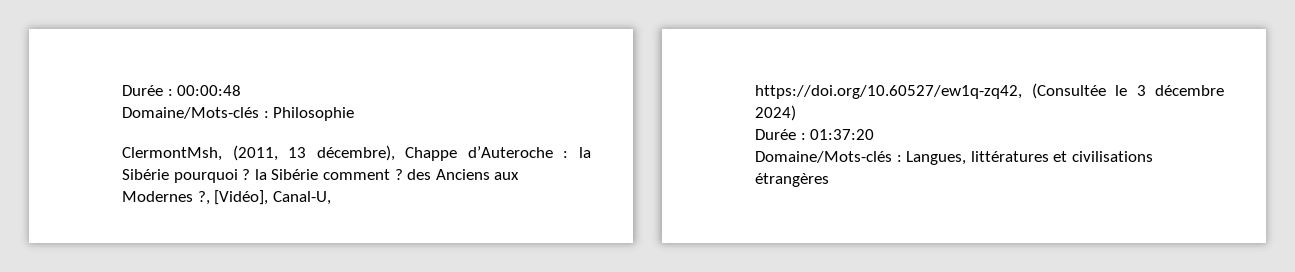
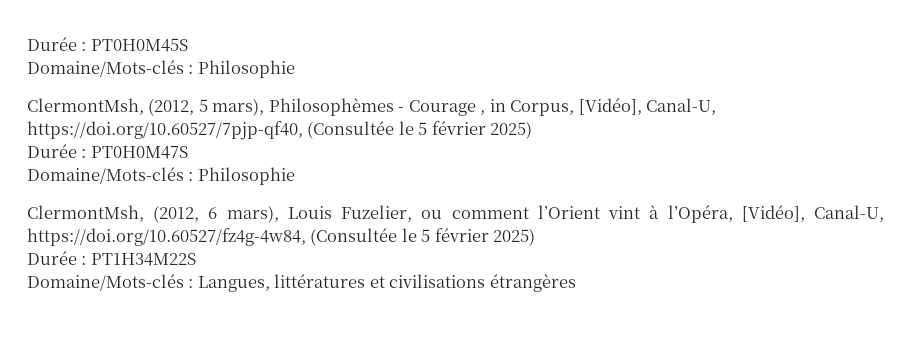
[122,85,242,96] [122,107,355,121] [122,145,591,161] [122,169,520,183] [122,190,331,205] [755,83,1224,99] [755,105,796,121] [755,129,875,140] Durée : 00:00:48 // Domaine/Mots-clés : Philosophie // ClermontMsh, (2011, 13 décembre), Chappe d’Auteroche : la Sibérie pourquoi ? la Sibérie comment ? des Anciens aux Modernes ?, [Vidéo], Canal-U, https://doi.org/10.60527/ew1q-zq42, (Consultée le 3 décembre 2024) // Durée : 01:37:20 -> [27,37,188,52] [27,60,295,78] [27,98,717,116] [27,121,533,140] [27,144,188,159] [27,167,295,185] [27,205,885,223] [27,228,536,246] [27,251,196,266] Durée : PT0H0M45S // Domaine/Mots-clés : Philosophie // ClermontMsh, (2012, 5 mars), Philosophèmes - Courage , in Corpus, [Vidéo], Canal-U, https://doi.org/10.60527/7pjp-qf40, (Consultée le 5 février 2025) // Durée : PT0H0M47S // Domaine/Mots-clés : Philosophie // ClermontMsh, (2012, 6 mars), Louis Fuzelier, ou comment l’Orient vint à l’Opéra, [Vidéo], Canal-U, https://doi.org/10.60527/fz4g-4w84, (Consultée le 5 février 2025) // Durée : PT1H34M22S

